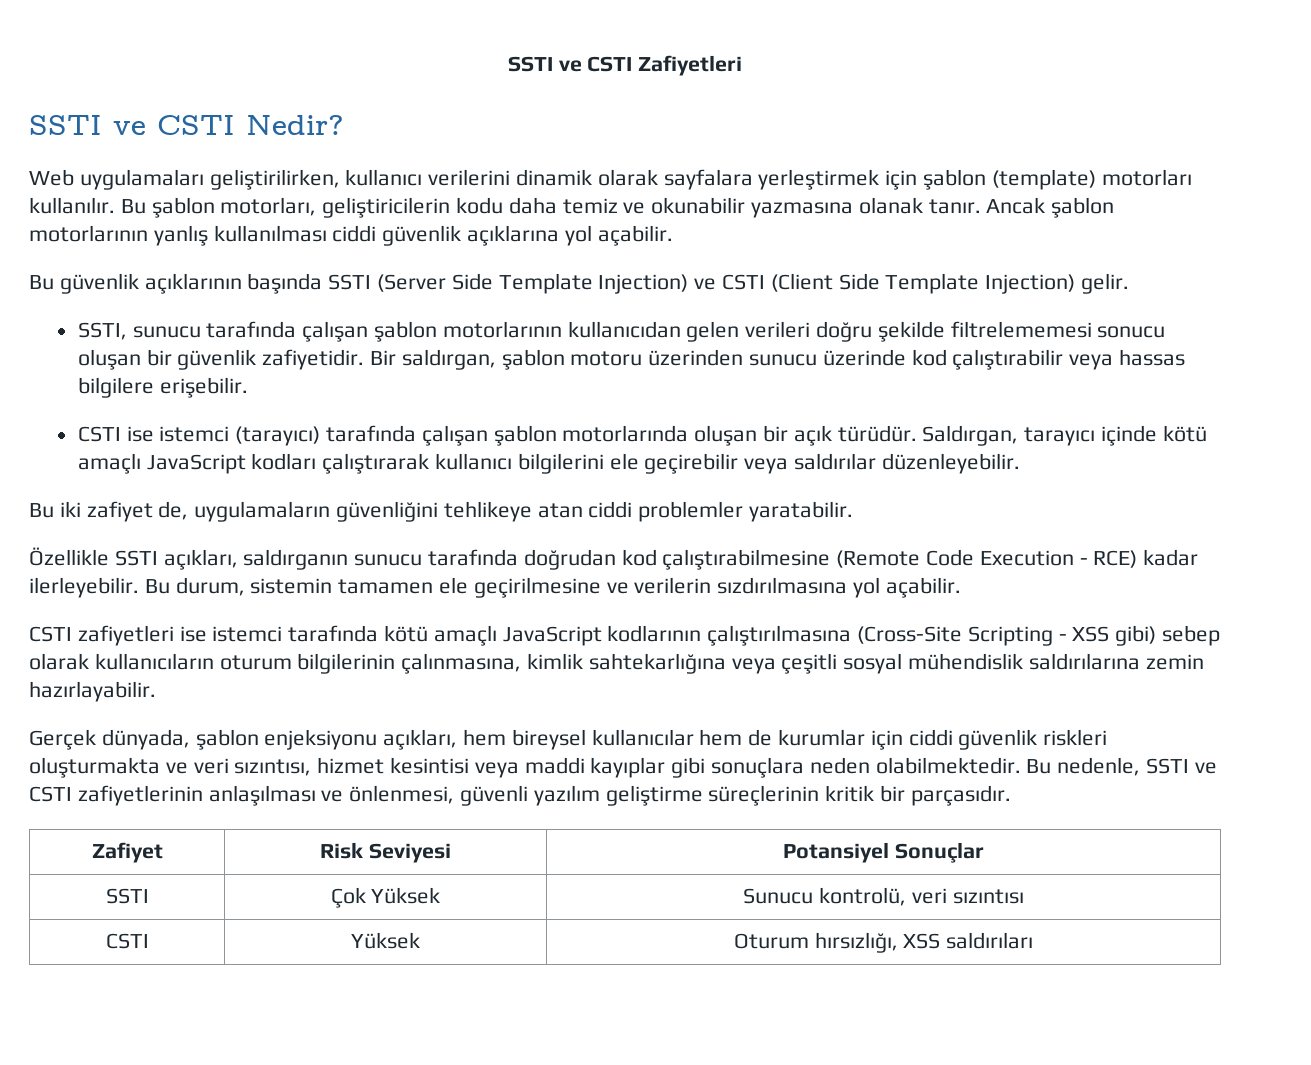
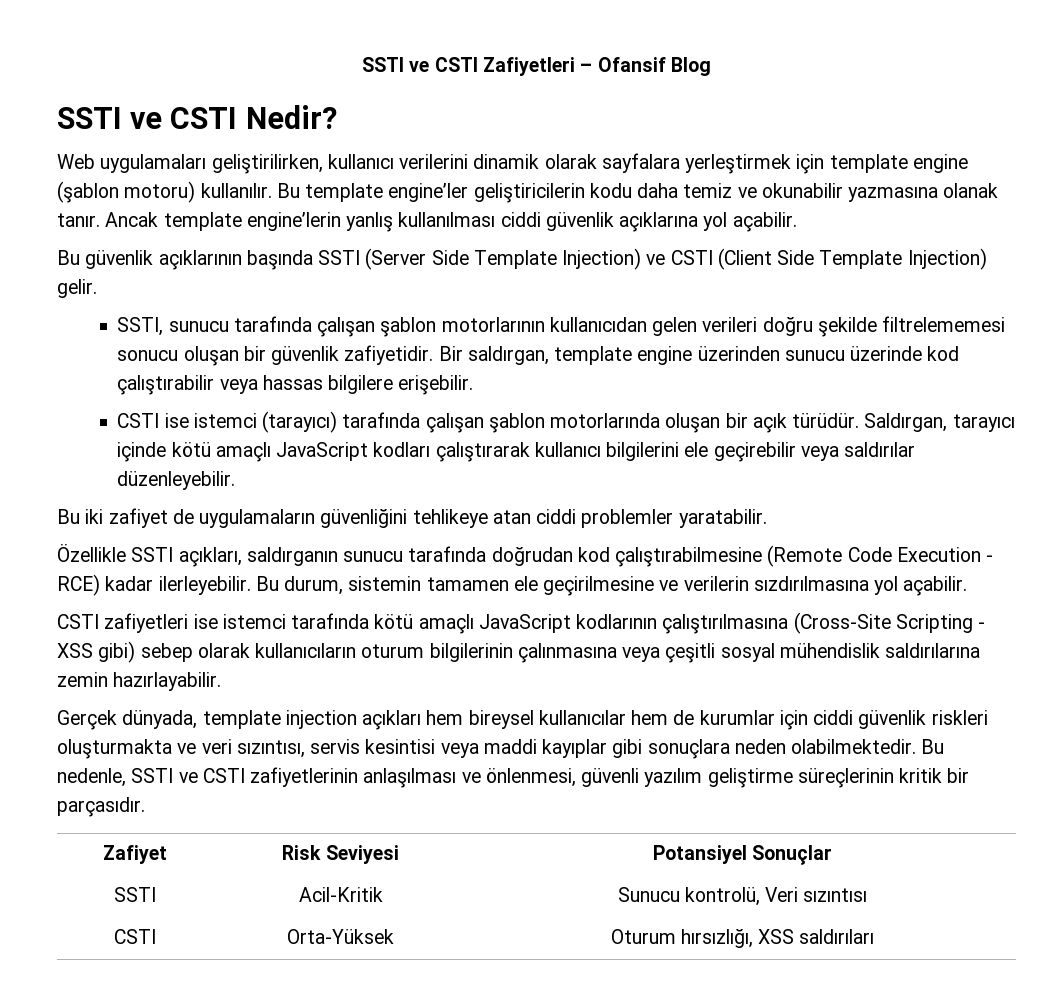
(743, 65) none -> [580,57,711,76] – Ofansif Blog
[923,169,1192,190] [29,197,317,218] şablon (template) motorları kullanılır. Bu şablon motorları, -> [829,154,968,173] [57,181,469,203] template engine (şablon motoru) kullanılır. Bu template engine’ler
[1051,197,1115,218] [29,225,148,242] şablon motorlarının -> [163,212,341,231] template engine’lerin
[501,349,643,370] şablon motoru -> [554,346,693,365] template engine
[158,501,189,520] de, -> [172,509,194,524] de
[401,653,726,674] çalınmasına, kimlik sahtekarlığına -> [517,643,617,663] çalınmasına
[195,729,458,750] şablon enjeksiyonu açıkları, -> [202,710,422,730] template injection açıkları
[317,757,385,774] hizmet -> [310,739,361,754] servis
[330,887,441,908] Çok Yüksek -> [298,887,383,902] Acil-Kritik
[911,888,947,904] veri -> [765,887,799,902] Veri
[351,932,420,949] Yüksek -> [287,929,394,944] Orta-Yüksek

